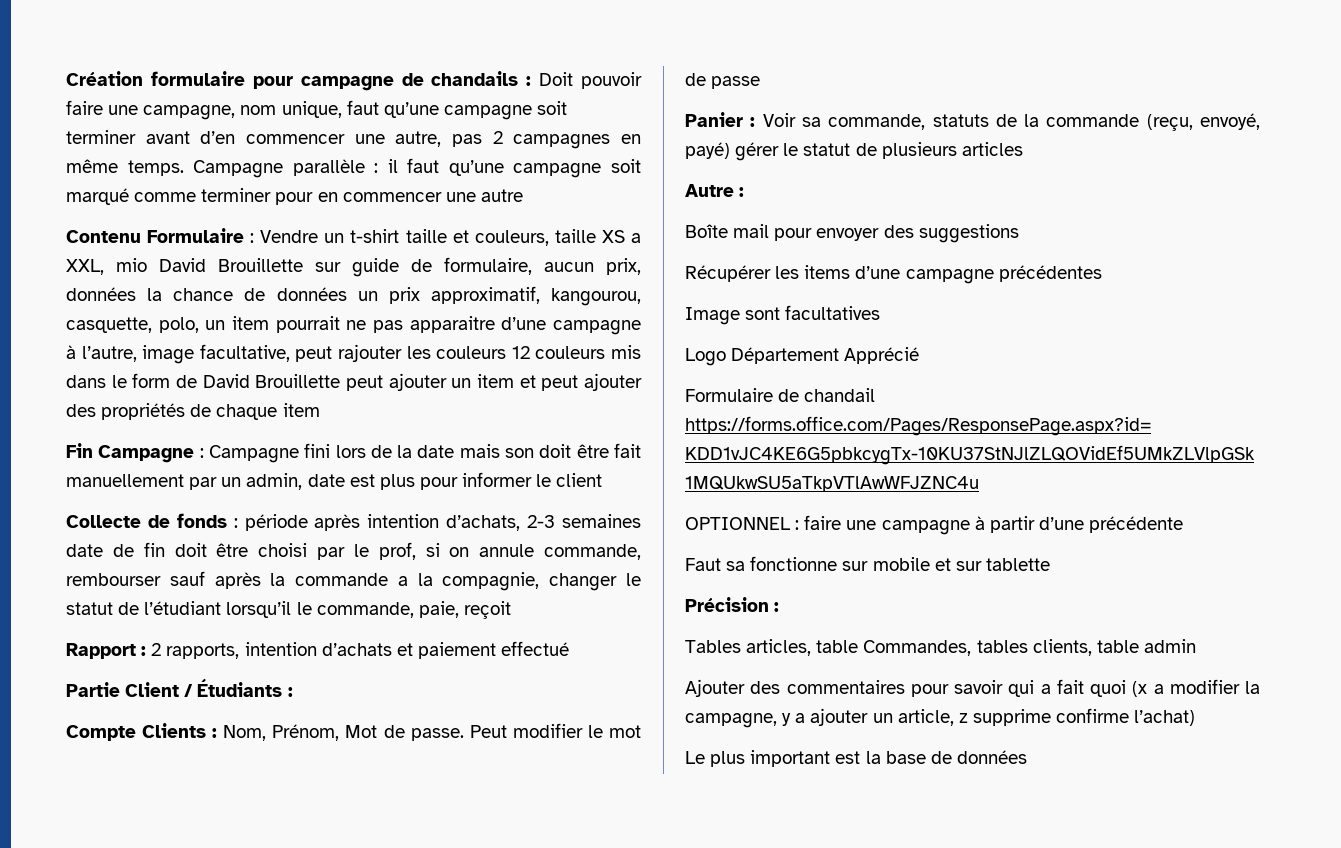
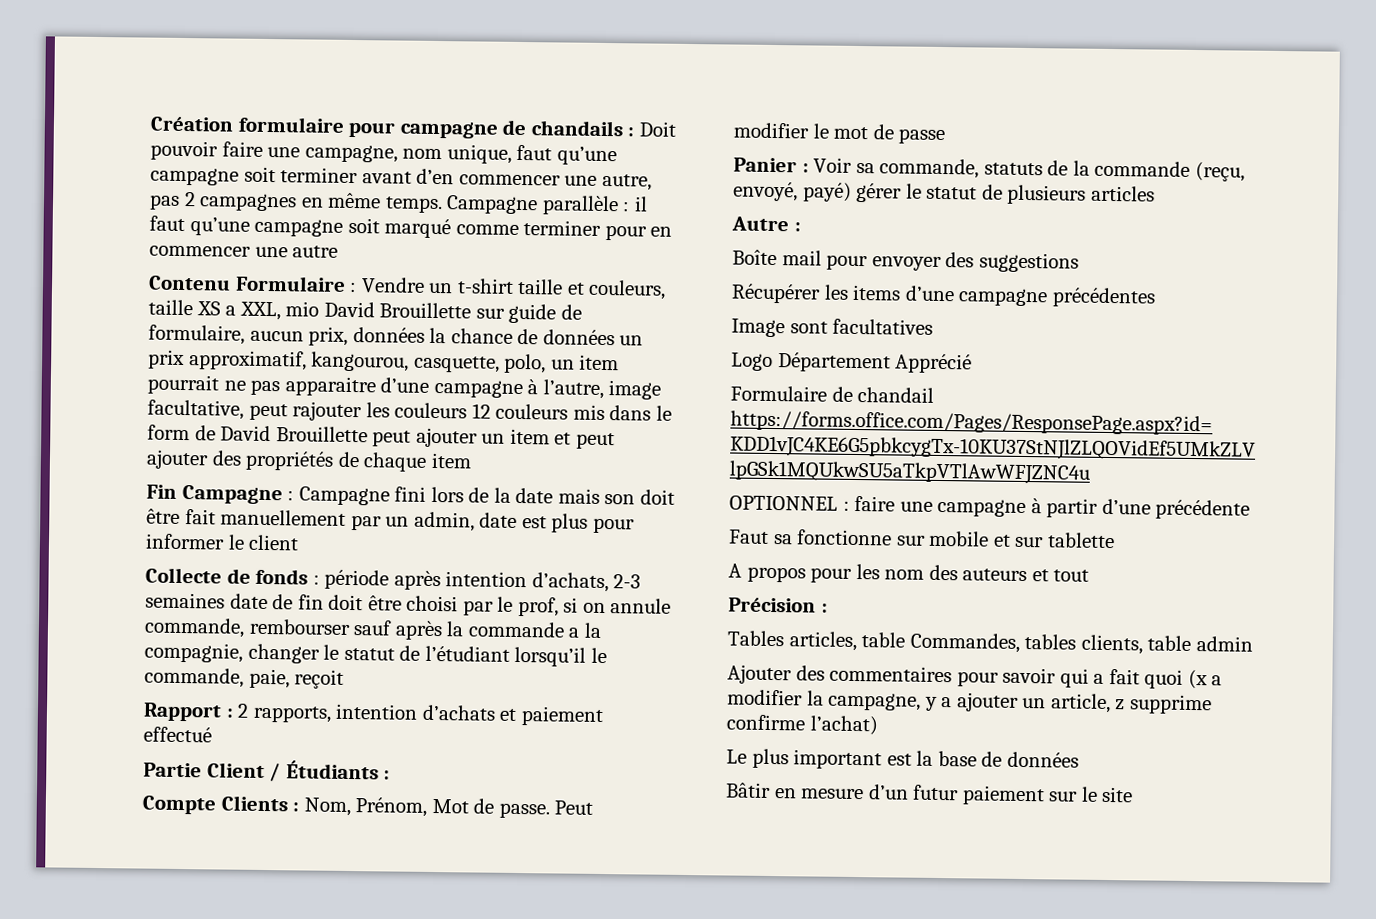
(1050, 564) none -> [728,563,1090,583] // A propos pour les nom des auteurs et tout
(1027, 757) none -> [725,782,1134,806] // Bâtir en mesure d’un futur paiement sur le site

